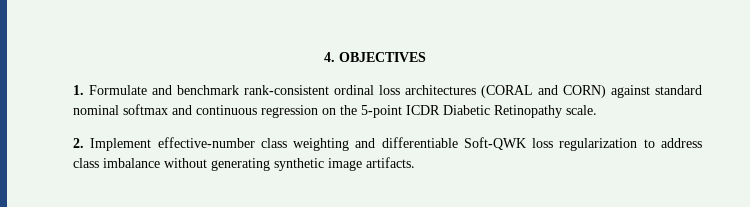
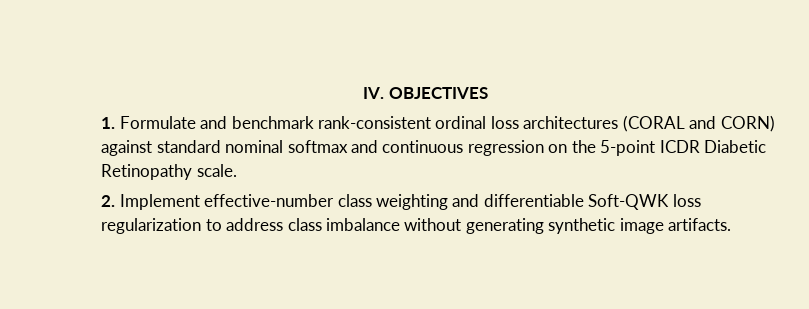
[324,52,335,62] 4. -> [363,87,385,99] IV.

